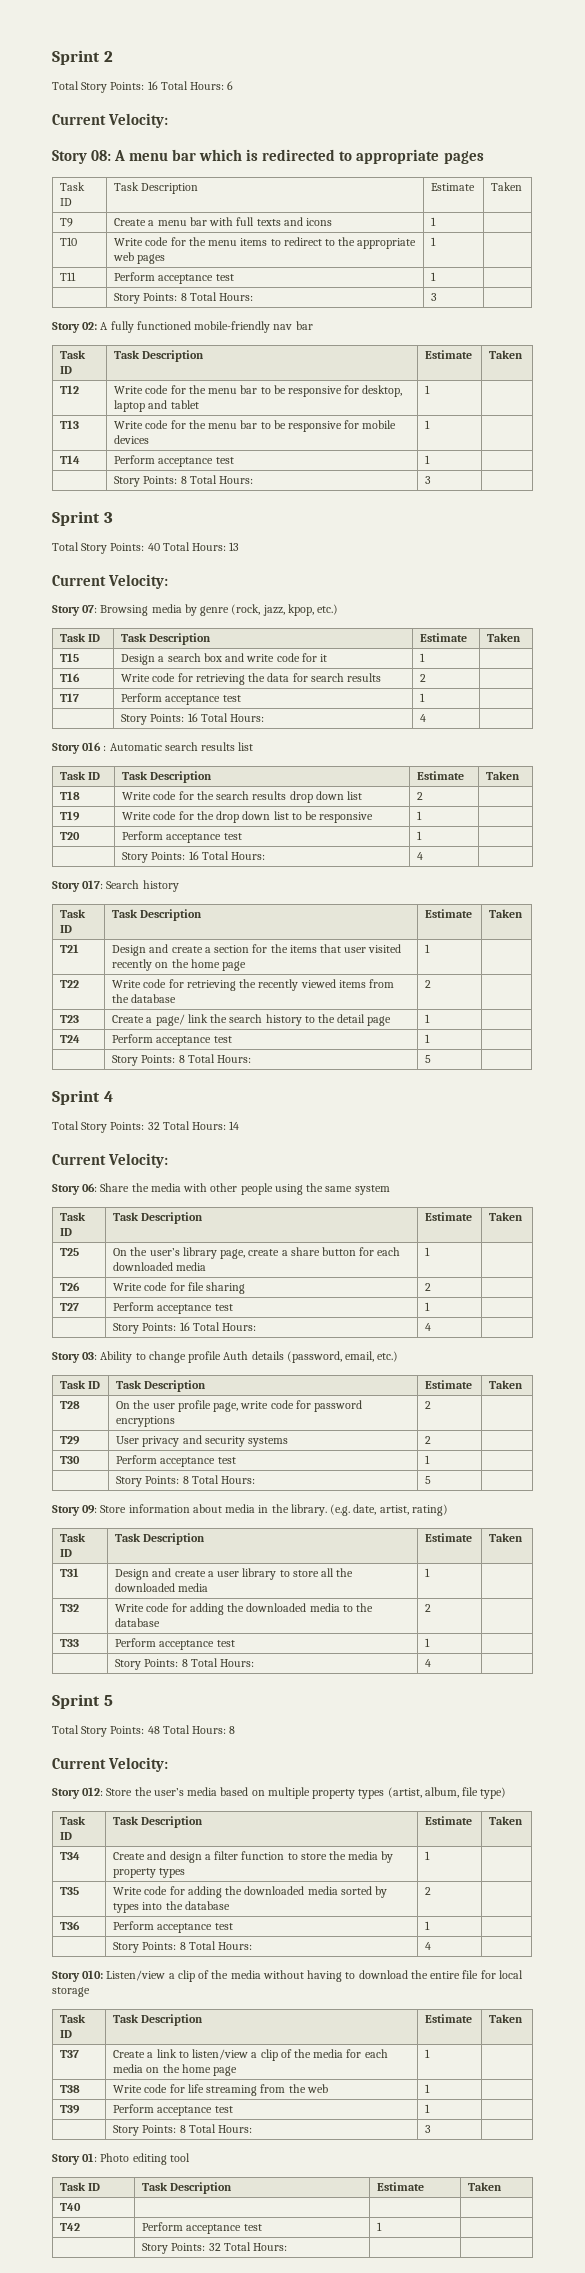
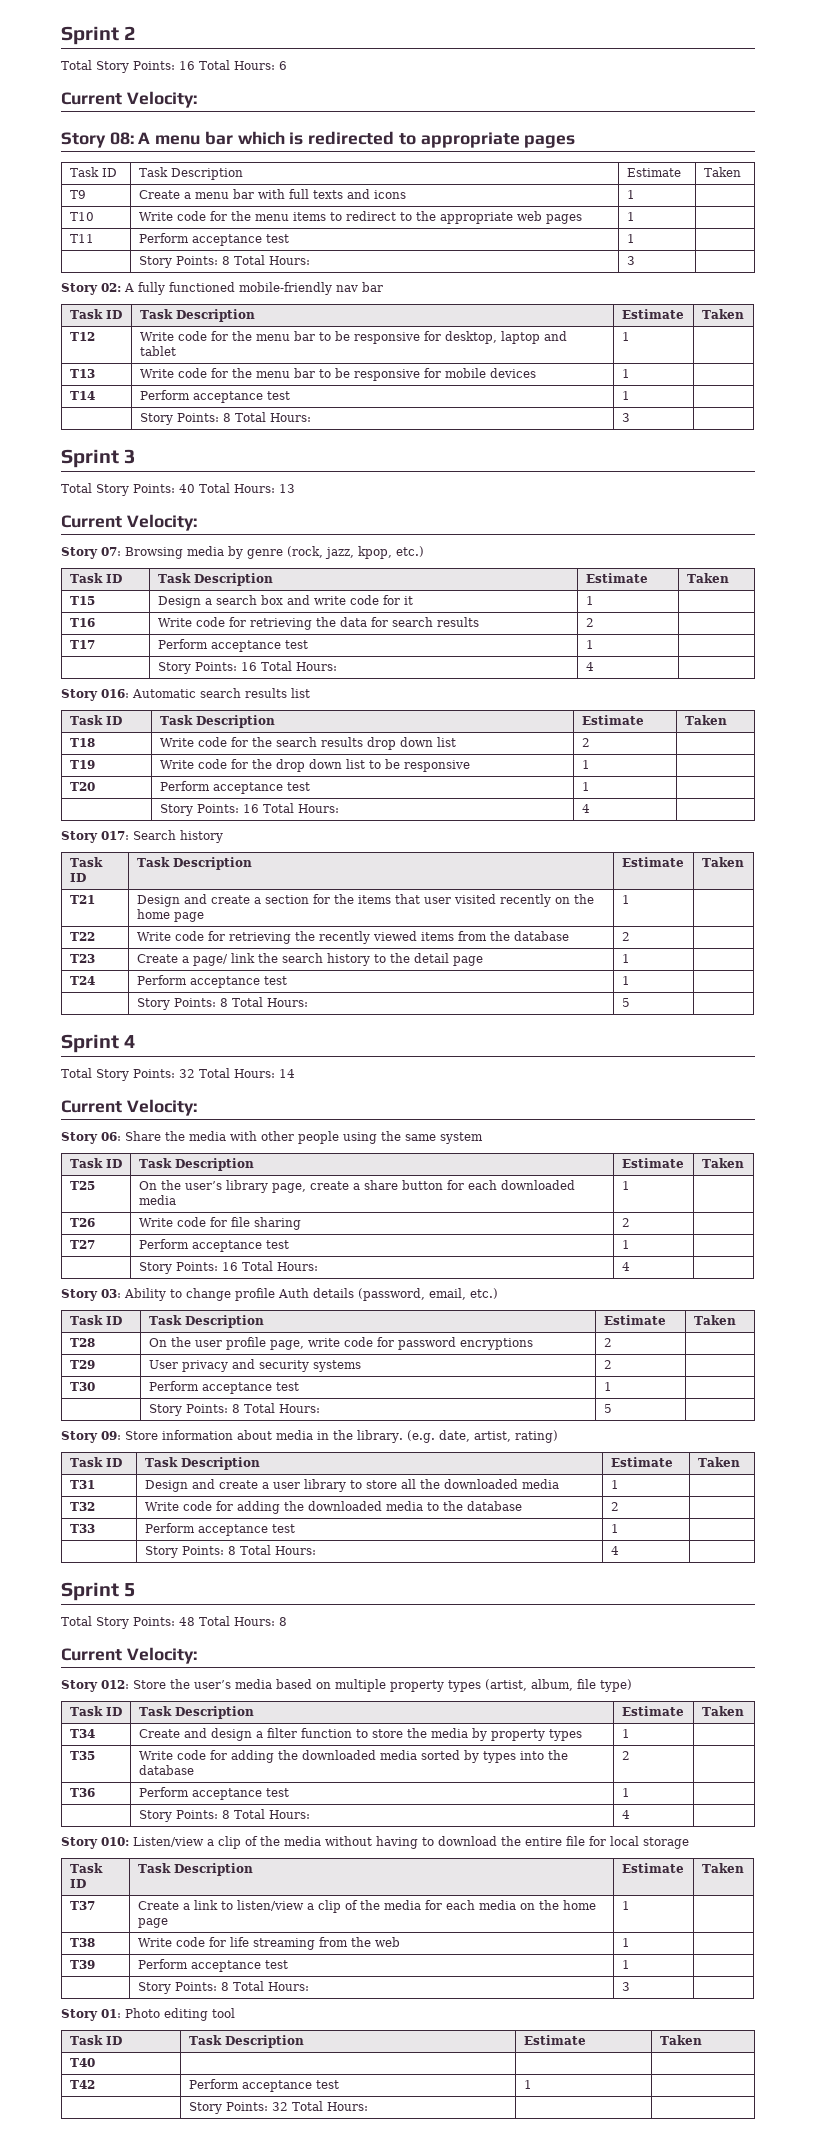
[82,742,107,751] 016 : -> [101,689,129,698] 016:

